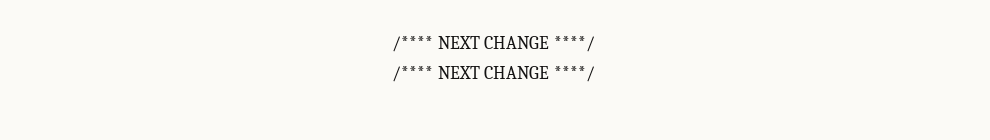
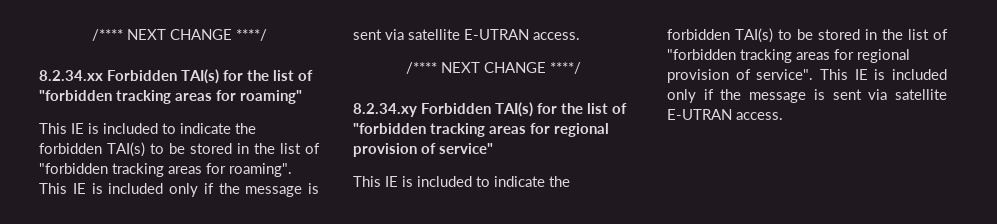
[391,36,596,52] [391,66,596,82] /**** NEXT CHANGE ****/ // /**** NEXT CHANGE ****/ -> [91,29,267,41] [39,69,313,84] [39,90,302,104] [39,123,256,134] [39,142,320,157] [39,163,292,177] [39,183,319,197] [353,29,580,40] [405,62,581,74] [353,102,627,117] [353,123,609,137] [353,143,493,157] [353,176,570,187] [667,28,948,43] [667,49,910,63] [667,69,947,83] [667,89,947,103] [667,109,783,120] /**** NEXT CHANGE ****/ // 8.2.34.xx Forbidden TAI(s) for the list of "forbidden tracking areas for roaming" // This IE is included to indicate the forbidden TAI(s) to be stored in the list of "forbidden tracking areas for roaming". This IE is included only if the message is sent via satellite E-UTRAN access. // /**** NEXT CHANGE ****/ // 8.2.34.xy Forbidden TAI(s) for the list of "forbidden tracking areas for regional provision of service" // This IE is included to indicate the forbidden TAI(s) to be stored in the list of "forbidden tracking areas for regional provision of service". This IE is included only if the message is sent via satellite E-UTRAN access.

